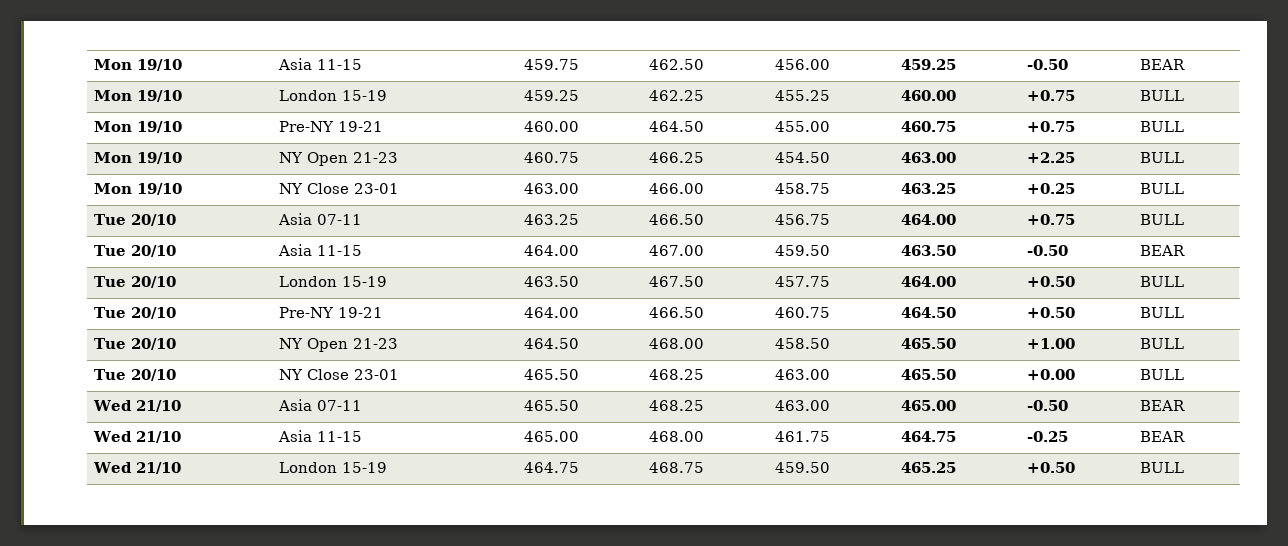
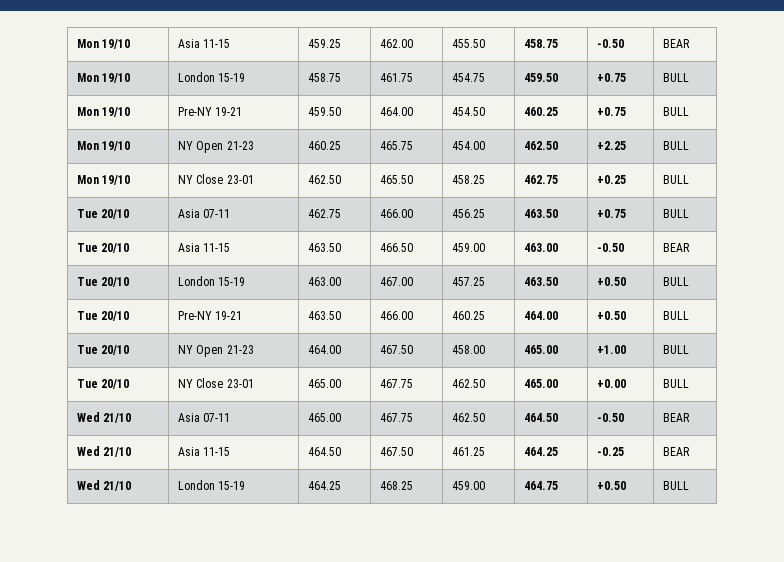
[523,59,579,70] [648,59,704,70] [774,59,830,70] [900,59,956,70] 459.75 | 462.50 | 456.00 | 459.25 -> [308,39,342,48] [380,39,414,48] [452,39,486,48] [524,39,559,48] 459.25 | 462.00 | 455.50 | 458.75
[523,90,579,101] [648,90,704,101] [774,90,830,101] [900,90,956,101] 459.25 | 462.25 | 455.25 | 460.00 -> [308,73,342,82] [380,73,414,82] [452,73,486,82] [524,73,559,82] 458.75 | 461.75 | 454.75 | 459.50
[523,121,579,132] [648,121,704,132] [774,121,830,132] [900,121,956,132] 460.00 | 464.50 | 455.00 | 460.75 -> [308,107,342,116] [380,107,414,116] [452,107,486,116] [524,107,559,116] 459.50 | 464.00 | 454.50 | 460.25
[523,152,579,163] [648,152,704,163] [774,152,830,163] [900,152,956,163] 460.75 | 466.25 | 454.50 | 463.00 -> [308,141,342,150] [380,141,414,150] [452,141,486,150] [524,141,559,150] 460.25 | 465.75 | 454.00 | 462.50
[523,183,579,194] [648,183,704,194] [774,183,830,194] [900,183,956,194] 463.00 | 466.00 | 458.75 | 463.25 -> [308,175,342,184] [380,175,414,184] [452,175,486,184] [524,175,559,184] 462.50 | 465.50 | 458.25 | 462.75
[523,214,579,225] [648,214,704,225] [774,214,830,225] [900,214,956,225] 463.25 | 466.50 | 456.75 | 464.00 -> [308,209,342,218] [380,209,414,218] [452,209,486,218] [524,209,559,218] 462.75 | 466.00 | 456.25 | 463.50
[523,245,579,256] [648,245,704,256] [774,245,830,256] [900,245,956,256] 464.00 | 467.00 | 459.50 | 463.50 -> [308,243,342,252] [380,243,414,252] [452,243,486,252] [524,243,559,252] 463.50 | 466.50 | 459.00 | 463.00
[523,276,579,287] [648,276,704,287] [774,276,830,287] [900,276,956,287] 463.50 | 467.50 | 457.75 | 464.00 -> [308,277,342,286] [380,277,414,286] [452,277,486,286] [524,277,559,286] 463.00 | 467.00 | 457.25 | 463.50
[523,307,579,318] [648,307,704,318] [774,307,830,318] [900,307,956,318] 464.00 | 466.50 | 460.75 | 464.50 -> [308,311,342,320] [380,311,414,320] [452,311,486,320] [524,311,559,320] 463.50 | 466.00 | 460.25 | 464.00
[523,338,579,349] [648,338,704,349] [774,338,830,349] [900,338,956,349] 464.50 | 468.00 | 458.50 | 465.50 -> [308,345,342,354] [380,345,414,354] [452,345,486,354] [524,345,559,354] 464.00 | 467.50 | 458.00 | 465.00
[523,369,579,380] [648,369,704,380] [774,369,830,380] [900,369,956,380] 465.50 | 468.25 | 463.00 | 465.50 -> [308,379,342,388] [380,379,414,388] [452,379,486,388] [524,379,559,388] 465.00 | 467.75 | 462.50 | 465.00
[523,400,579,411] [648,400,704,411] [774,400,830,411] [900,400,956,411] 465.50 | 468.25 | 463.00 | 465.00 -> [308,413,342,422] [380,413,414,422] [452,413,486,422] [524,413,559,422] 465.00 | 467.75 | 462.50 | 464.50
[523,431,579,442] [648,431,704,442] [774,431,830,442] [900,431,956,442] 465.00 | 468.00 | 461.75 | 464.75 -> [308,447,342,456] [380,447,414,456] [452,447,486,456] [524,447,559,456] 464.50 | 467.50 | 461.25 | 464.25
[523,462,579,473] [648,462,704,473] [774,462,830,473] [900,462,956,473] 464.75 | 468.75 | 459.50 | 465.25 -> [308,481,342,490] [380,481,414,490] [452,481,486,490] [524,481,559,490] 464.25 | 468.25 | 459.00 | 464.75

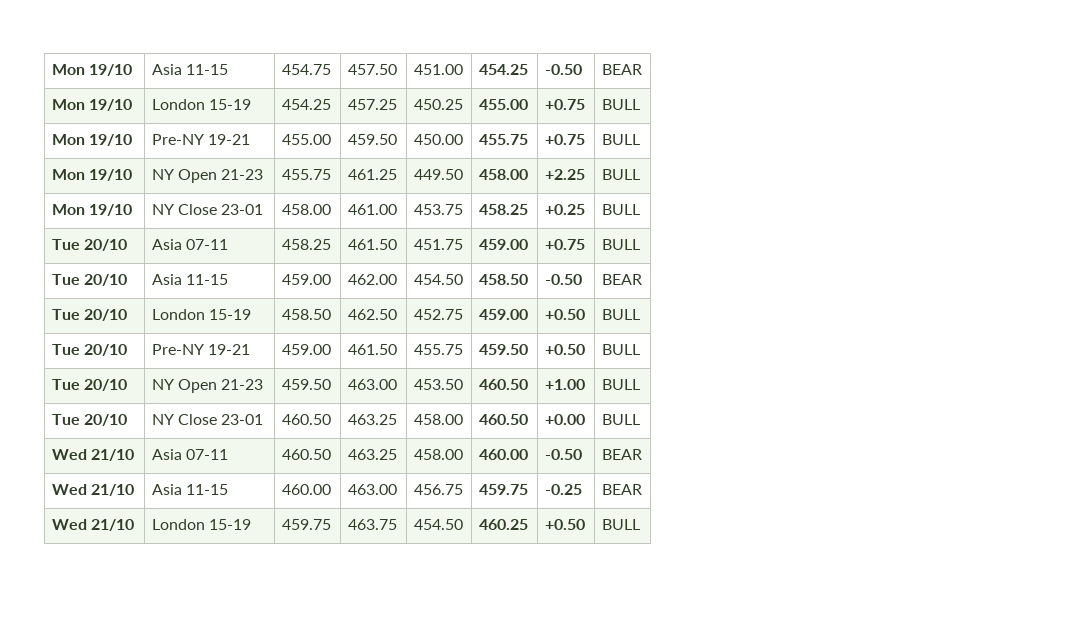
[308,39,342,48] [380,39,414,48] [452,39,486,48] [524,39,559,48] 459.25 | 462.00 | 455.50 | 458.75 -> [281,64,331,75] [347,64,397,75] [413,64,463,75] [478,64,528,75] 454.75 | 457.50 | 451.00 | 454.25
[308,73,342,82] [380,73,414,82] [452,73,486,82] [524,73,559,82] 458.75 | 461.75 | 454.75 | 459.50 -> [281,99,331,110] [347,99,397,110] [413,99,463,110] [478,99,528,110] 454.25 | 457.25 | 450.25 | 455.00
[308,107,342,116] [380,107,414,116] [452,107,486,116] [524,107,559,116] | 459.50 | 464.00 | 454.50 | 460.25 -> [281,134,331,145] [347,134,397,145] [413,134,463,145] [478,134,528,145] | 455.00 | 459.50 | 450.00 | 455.75
[308,141,342,150] [380,141,414,150] [452,141,486,150] [524,141,559,150] 460.25 | 465.75 | 454.00 | 462.50 -> [281,169,331,180] [347,169,397,180] [413,169,463,180] [478,169,528,180] 455.75 | 461.25 | 449.50 | 458.00
[308,175,342,184] [380,175,414,184] [452,175,486,184] [524,175,559,184] 462.50 | 465.50 | 458.25 | 462.75 -> [281,204,331,215] [347,204,397,215] [413,204,463,215] [478,204,528,215] 458.00 | 461.00 | 453.75 | 458.25
[308,209,342,218] [380,209,414,218] [452,209,486,218] [524,209,559,218] 462.75 | 466.00 | 456.25 | 463.50 -> [281,239,331,250] [347,239,397,250] [413,239,463,250] [478,239,528,250] 458.25 | 461.50 | 451.75 | 459.00
[308,243,342,252] [380,243,414,252] [452,243,486,252] [524,243,559,252] | 463.50 | 466.50 | 459.00 | 463.00 -> [281,274,331,285] [347,274,397,285] [413,274,463,285] [478,274,528,285] | 459.00 | 462.00 | 454.50 | 458.50
[308,277,342,286] [380,277,414,286] [452,277,486,286] [524,277,559,286] 463.00 | 467.00 | 457.25 | 463.50 -> [281,309,331,320] [347,309,397,320] [413,309,463,320] [478,309,528,320] 458.50 | 462.50 | 452.75 | 459.00
[308,311,342,320] [380,311,414,320] [452,311,486,320] [524,311,559,320] 463.50 | 466.00 | 460.25 | 464.00 -> [281,344,331,355] [347,344,397,355] [413,344,463,355] [478,344,528,355] 459.00 | 461.50 | 455.75 | 459.50
[308,345,342,354] [380,345,414,354] [452,345,486,354] [524,345,559,354] 464.00 | 467.50 | 458.00 | 465.00 -> [281,379,331,390] [347,379,397,390] [413,379,463,390] [478,379,528,390] 459.50 | 463.00 | 453.50 | 460.50
[308,379,342,388] [380,379,414,388] [452,379,486,388] [524,379,559,388] 465.00 | 467.75 | 462.50 | 465.00 -> [281,414,331,425] [347,414,397,425] [413,414,463,425] [478,414,528,425] 460.50 | 463.25 | 458.00 | 460.50
[308,413,342,422] [380,413,414,422] [452,413,486,422] [524,413,559,422] 465.00 | 467.75 | 462.50 | 464.50 -> [281,449,331,460] [347,449,397,460] [413,449,463,460] [478,449,528,460] 460.50 | 463.25 | 458.00 | 460.00
[308,447,342,456] [380,447,414,456] [452,447,486,456] [524,447,559,456] 464.50 | 467.50 | 461.25 | 464.25 -> [281,484,331,495] [347,484,397,495] [413,484,463,495] [478,484,528,495] 460.00 | 463.00 | 456.75 | 459.75
[308,481,342,490] [380,481,414,490] [452,481,486,490] [524,481,559,490] 464.25 | 468.25 | 459.00 | 464.75 -> [281,519,331,530] [347,519,397,530] [413,519,463,530] [478,519,528,530] 459.75 | 463.75 | 454.50 | 460.25

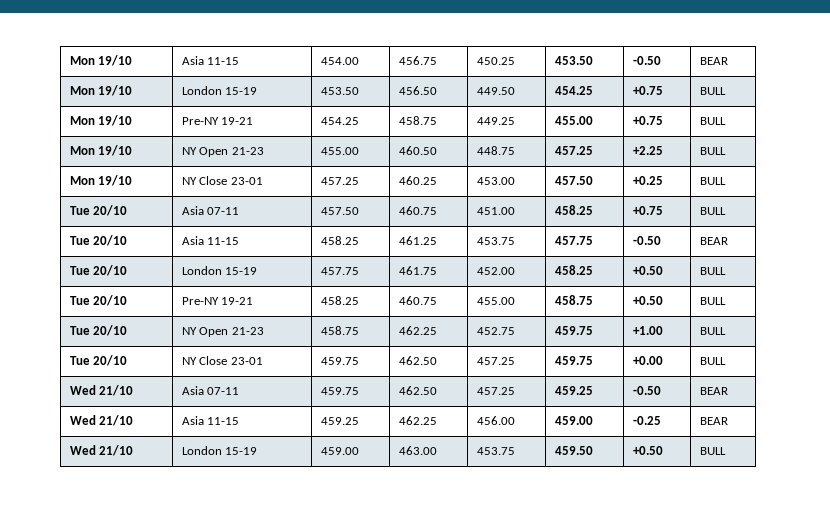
[281,64,331,75] [347,64,397,75] [413,64,463,75] [478,64,528,75] 454.75 | 457.50 | 451.00 | 454.25 -> [320,57,359,65] [398,56,437,65] [476,57,515,65] [554,56,593,65] 454.00 | 456.75 | 450.25 | 453.50
[281,99,331,110] [347,99,397,110] [413,99,463,110] [478,99,528,110] 454.25 | 457.25 | 450.25 | 455.00 -> [320,87,359,95] [398,86,437,95] [476,87,515,95] [554,86,593,95] 453.50 | 456.50 | 449.50 | 454.25
[281,134,331,145] [347,134,397,145] [413,134,463,145] [478,134,528,145] 455.00 | 459.50 | 450.00 | 455.75 -> [320,117,359,125] [398,116,437,125] [476,117,515,125] [554,116,593,125] 454.25 | 458.75 | 449.25 | 455.00
[281,169,331,180] [347,169,397,180] [413,169,463,180] [478,169,528,180] 455.75 | 461.25 | 449.50 | 458.00 -> [320,147,359,155] [398,146,437,155] [476,146,515,155] [554,146,593,155] 455.00 | 460.50 | 448.75 | 457.25
[281,204,331,215] [347,204,397,215] [413,204,463,215] [478,204,528,215] 458.00 | 461.00 | 453.75 | 458.25 -> [320,177,359,185] [398,176,437,185] [476,177,515,185] [554,176,593,185] 457.25 | 460.25 | 453.00 | 457.50
[281,239,331,250] [347,239,397,250] [413,239,463,250] [478,239,528,250] 458.25 | 461.50 | 451.75 | 459.00 -> [320,207,359,215] [398,206,437,215] [476,207,515,215] [554,205,593,215] 457.50 | 460.75 | 451.00 | 458.25
[281,274,331,285] [347,274,397,285] [413,274,463,285] [478,274,528,285] 459.00 | 462.00 | 454.50 | 458.50 -> [320,236,359,245] [398,236,437,245] [476,237,515,245] [554,236,593,245] 458.25 | 461.25 | 453.75 | 457.75
[281,309,331,320] [347,309,397,320] [413,309,463,320] [478,309,528,320] 458.50 | 462.50 | 452.75 | 459.00 -> [320,267,359,275] [398,266,437,275] [476,267,515,275] [554,265,593,275] 457.75 | 461.75 | 452.00 | 458.25
[281,344,331,355] [347,344,397,355] [413,344,463,355] [478,344,528,355] 459.00 | 461.50 | 455.75 | 459.50 -> [320,296,359,305] [398,296,437,305] [476,297,515,305] [554,295,593,305] 458.25 | 460.75 | 455.00 | 458.75
[281,379,331,390] [347,379,397,390] [413,379,463,390] [478,379,528,390] 459.50 | 463.00 | 453.50 | 460.50 -> [320,326,359,335] [398,326,437,335] [476,327,515,335] [554,326,593,335] 458.75 | 462.25 | 452.75 | 459.75
[281,414,331,425] [347,414,397,425] [413,414,463,425] [478,414,528,425] 460.50 | 463.25 | 458.00 | 460.50 -> [320,357,359,365] [398,356,437,365] [476,357,515,365] [554,356,593,365] 459.75 | 462.50 | 457.25 | 459.75
[281,449,331,460] [347,449,397,460] [413,449,463,460] [478,449,528,460] 460.50 | 463.25 | 458.00 | 460.00 -> [320,387,359,395] [398,386,437,395] [476,387,515,395] [554,386,593,395] 459.75 | 462.50 | 457.25 | 459.25
[281,484,331,495] [347,484,397,495] [413,484,463,495] [478,484,528,495] 460.00 | 463.00 | 456.75 | 459.75 -> [320,417,359,425] [398,416,437,425] [476,416,515,425] [554,416,593,425] 459.25 | 462.25 | 456.00 | 459.00
[281,519,331,530] [347,519,397,530] [413,519,463,530] [478,519,528,530] 459.75 | 463.75 | 454.50 | 460.25 -> [320,447,359,455] [398,446,437,455] [476,447,515,455] [554,446,593,455] 459.00 | 463.00 | 453.75 | 459.50

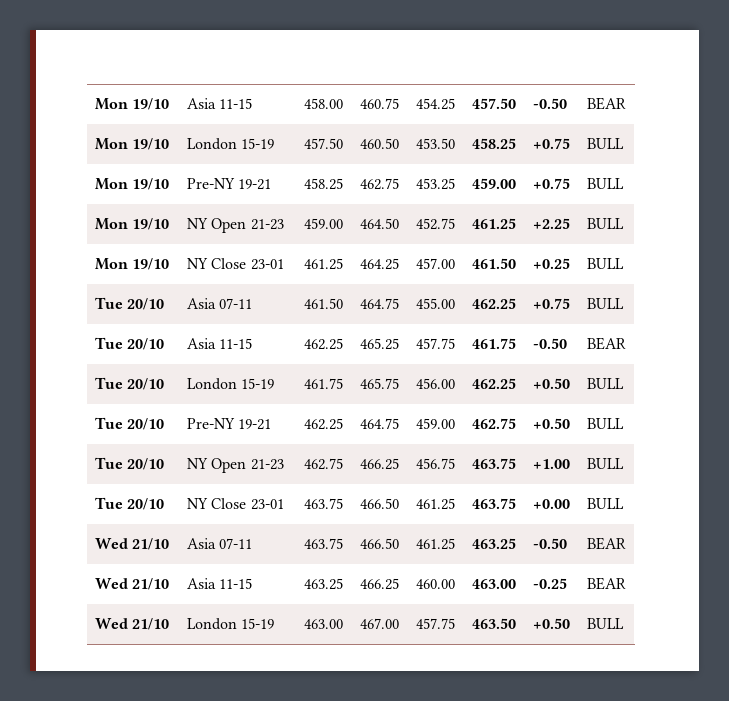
[320,57,359,65] [398,56,437,65] [476,57,515,65] [554,56,593,65] 454.00 | 456.75 | 450.25 | 453.50 -> [304,98,344,109] [360,98,400,109] [416,98,456,110] [472,98,517,109] 458.00 | 460.75 | 454.25 | 457.50
[320,87,359,95] [398,86,437,95] [476,87,515,95] [554,86,593,95] | 453.50 | 456.50 | 449.50 | 454.25 -> [304,138,344,149] [360,138,400,149] [416,138,456,149] [472,138,517,149] | 457.50 | 460.50 | 453.50 | 458.25
[320,117,359,125] [398,116,437,125] [476,117,515,125] [554,116,593,125] 454.25 | 458.75 | 449.25 | 455.00 -> [304,178,344,190] [360,178,400,190] [416,178,456,190] [472,178,517,189] 458.25 | 462.75 | 453.25 | 459.00
[320,147,359,155] [398,146,437,155] [476,146,515,155] [554,146,593,155] 455.00 | 460.50 | 448.75 | 457.25 -> [304,218,344,229] [360,218,400,229] [416,218,456,230] [472,218,517,229] 459.00 | 464.50 | 452.75 | 461.25
[320,177,359,185] [398,176,437,185] [476,177,515,185] [554,176,593,185] 457.25 | 460.25 | 453.00 | 457.50 -> [304,258,344,270] [360,258,400,270] [416,258,456,269] [472,258,517,269] 461.25 | 464.25 | 457.00 | 461.50
[320,207,359,215] [398,206,437,215] [476,207,515,215] [554,205,593,215] 457.50 | 460.75 | 451.00 | 458.25 -> [304,298,344,309] [360,298,400,309] [416,298,456,309] [472,298,517,309] 461.50 | 464.75 | 455.00 | 462.25
[320,236,359,245] [398,236,437,245] [476,237,515,245] [554,236,593,245] 458.25 | 461.25 | 453.75 | 457.75 -> [304,338,344,350] [360,338,400,350] [416,338,456,349] [472,338,517,349] 462.25 | 465.25 | 457.75 | 461.75
[320,267,359,275] [398,266,437,275] [476,267,515,275] [554,265,593,275] | 457.75 | 461.75 | 452.00 | 458.25 -> [304,378,344,389] [360,378,400,389] [416,378,456,389] [472,378,517,389] | 461.75 | 465.75 | 456.00 | 462.25
[320,296,359,305] [398,296,437,305] [476,297,515,305] [554,295,593,305] 458.25 | 460.75 | 455.00 | 458.75 -> [304,418,344,430] [360,418,400,429] [416,418,456,429] [472,418,517,429] 462.25 | 464.75 | 459.00 | 462.75
[320,326,359,335] [398,326,437,335] [476,327,515,335] [554,326,593,335] 458.75 | 462.25 | 452.75 | 459.75 -> [304,458,344,470] [360,458,400,470] [416,458,456,469] [472,458,517,469] 462.75 | 466.25 | 456.75 | 463.75
[320,357,359,365] [398,356,437,365] [476,357,515,365] [554,356,593,365] 459.75 | 462.50 | 457.25 | 459.75 -> [304,498,344,509] [360,498,400,509] [416,498,456,510] [472,498,517,509] 463.75 | 466.50 | 461.25 | 463.75
[320,387,359,395] [398,386,437,395] [476,387,515,395] [554,386,593,395] 459.75 | 462.50 | 457.25 | 459.25 -> [304,538,344,549] [360,538,400,549] [416,538,456,550] [472,538,517,549] 463.75 | 466.50 | 461.25 | 463.25
[320,417,359,425] [398,416,437,425] [476,416,515,425] [554,416,593,425] 459.25 | 462.25 | 456.00 | 459.00 -> [304,578,344,590] [360,578,400,590] [416,579,456,589] [472,579,517,589] 463.25 | 466.25 | 460.00 | 463.00
[320,447,359,455] [398,446,437,455] [476,447,515,455] [554,446,593,455] | 459.00 | 463.00 | 453.75 | 459.50 -> [304,619,344,629] [360,618,400,629] [416,618,456,629] [472,618,517,629] | 463.00 | 467.00 | 457.75 | 463.50

